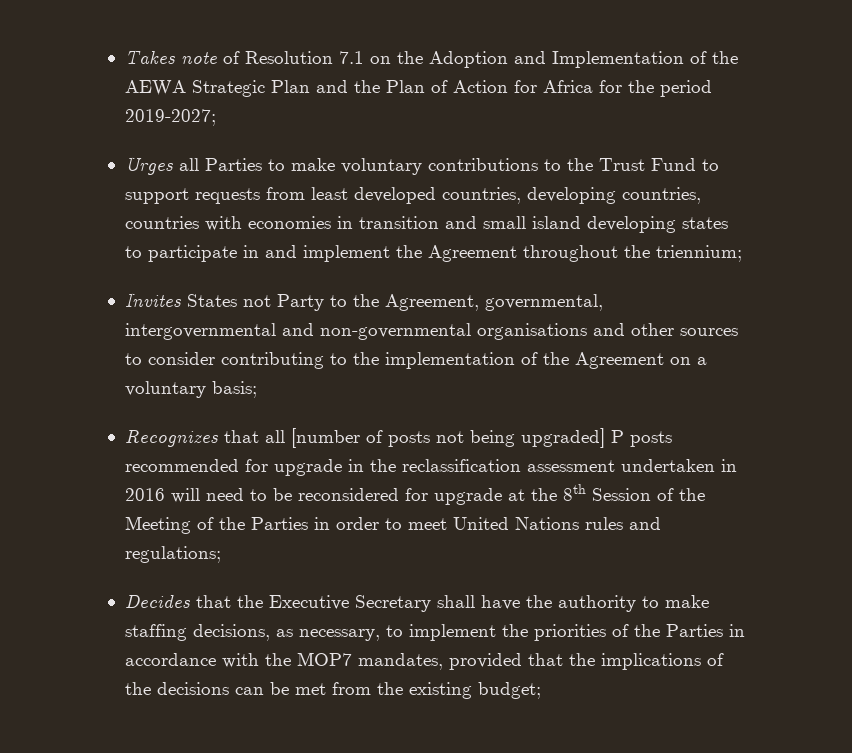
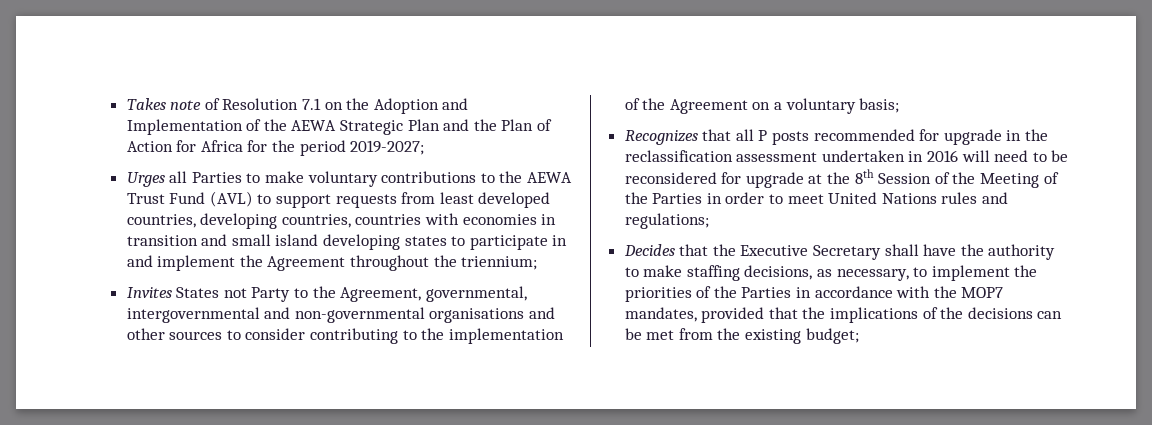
(593, 164) none -> [527,172,573,183] AEWA
(696, 164) none -> [209,191,253,207] (AVL)
[290,428,605,448] [number of posts not being upgraded] -> (754, 135) none

